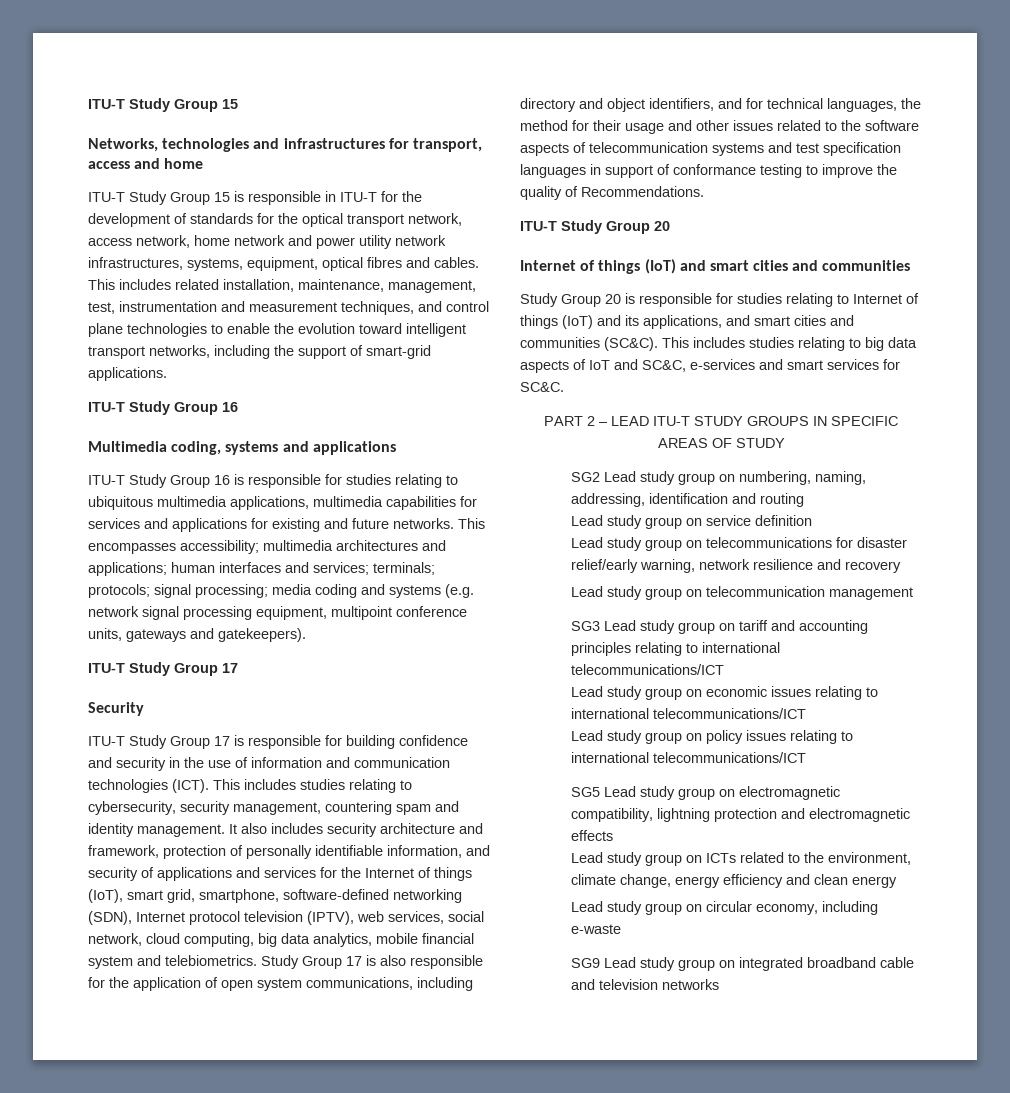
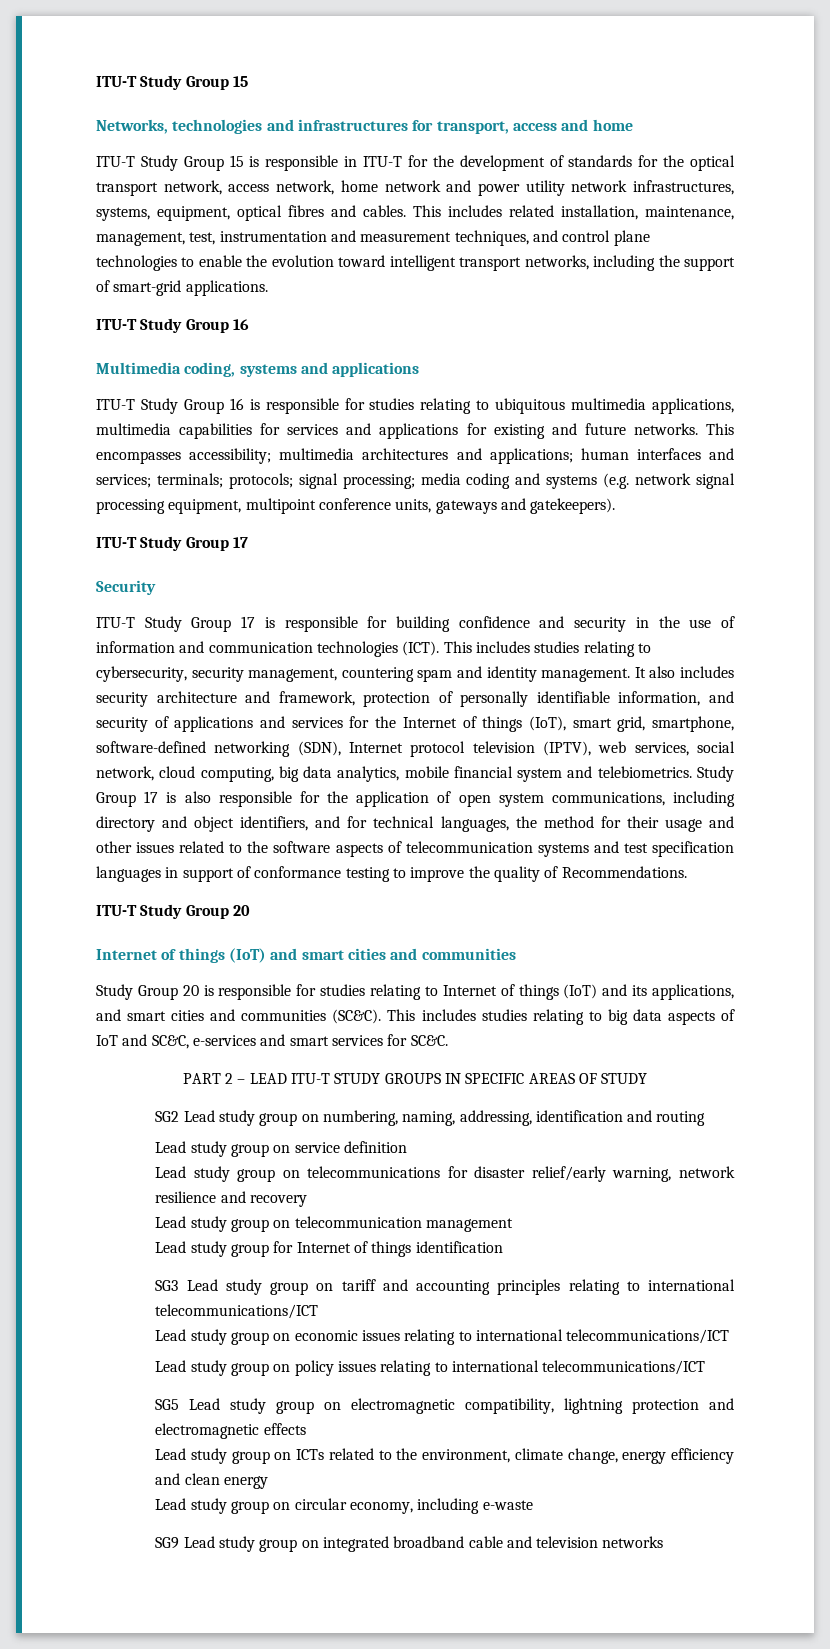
(914, 593) none -> [155,1241,503,1257] // Lead study group for Internet of things identification

